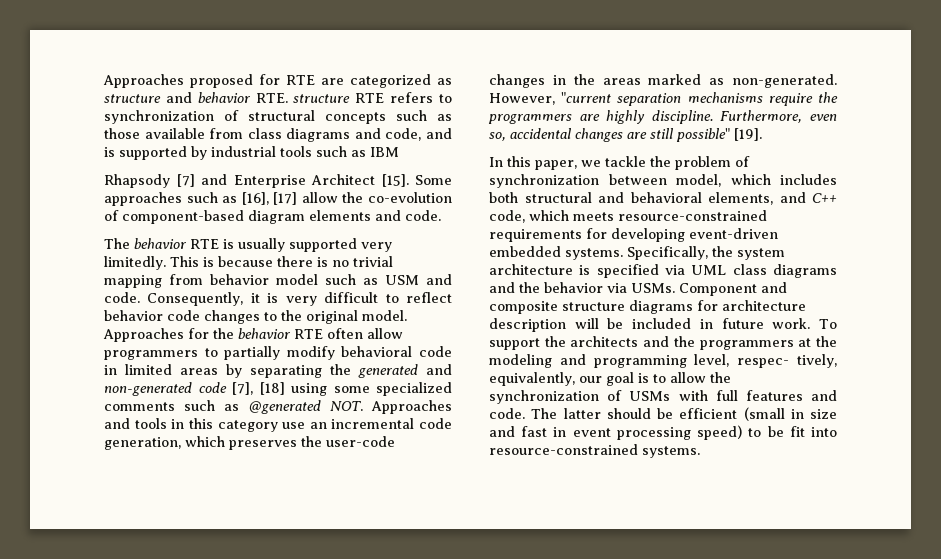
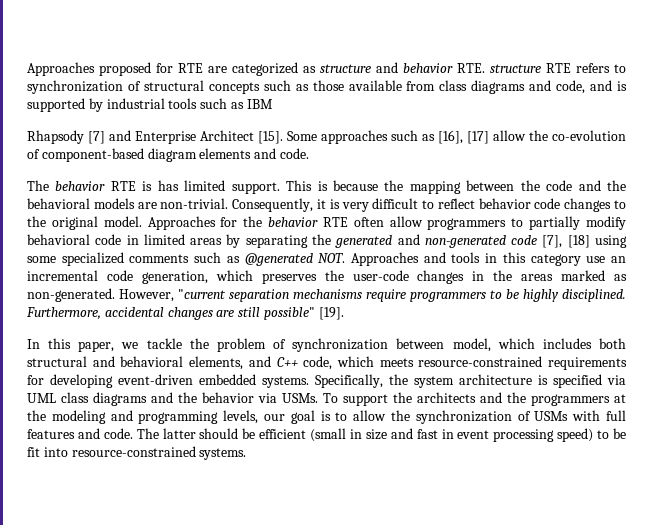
[238,238,392,252] [104,256,393,270] [104,274,452,288] [104,292,140,303] usually supported very limitedly. This is because there is no trivial mapping from behavior model such as USM and code. -> [157,180,626,194] [27,198,229,209] has limited support. This is because the mapping between the code and the behavioral models are non-trivial.
[818,92,838,103] [488,110,837,124] [489,132,506,141] the programmers are highly discipline. Furthermore, even so, -> [410,289,626,302] [26,307,101,320] programmers to be highly disciplined. Furthermore,
[679,282,787,296] [489,300,806,314] [489,318,811,332] Component and composite structure diagrams for architecture description will be included in future work. -> (318, 398) none
[694,354,837,368] [489,372,575,386] level, respec- tively, equivalently, -> [223,410,259,424] levels,

